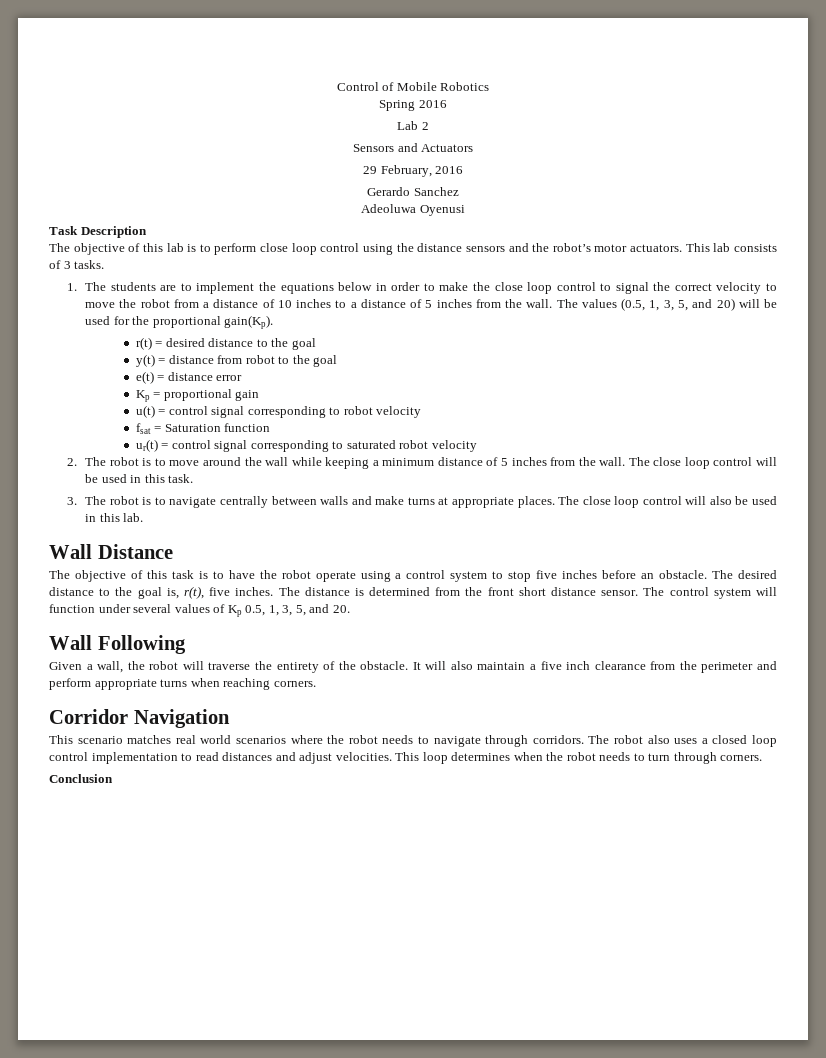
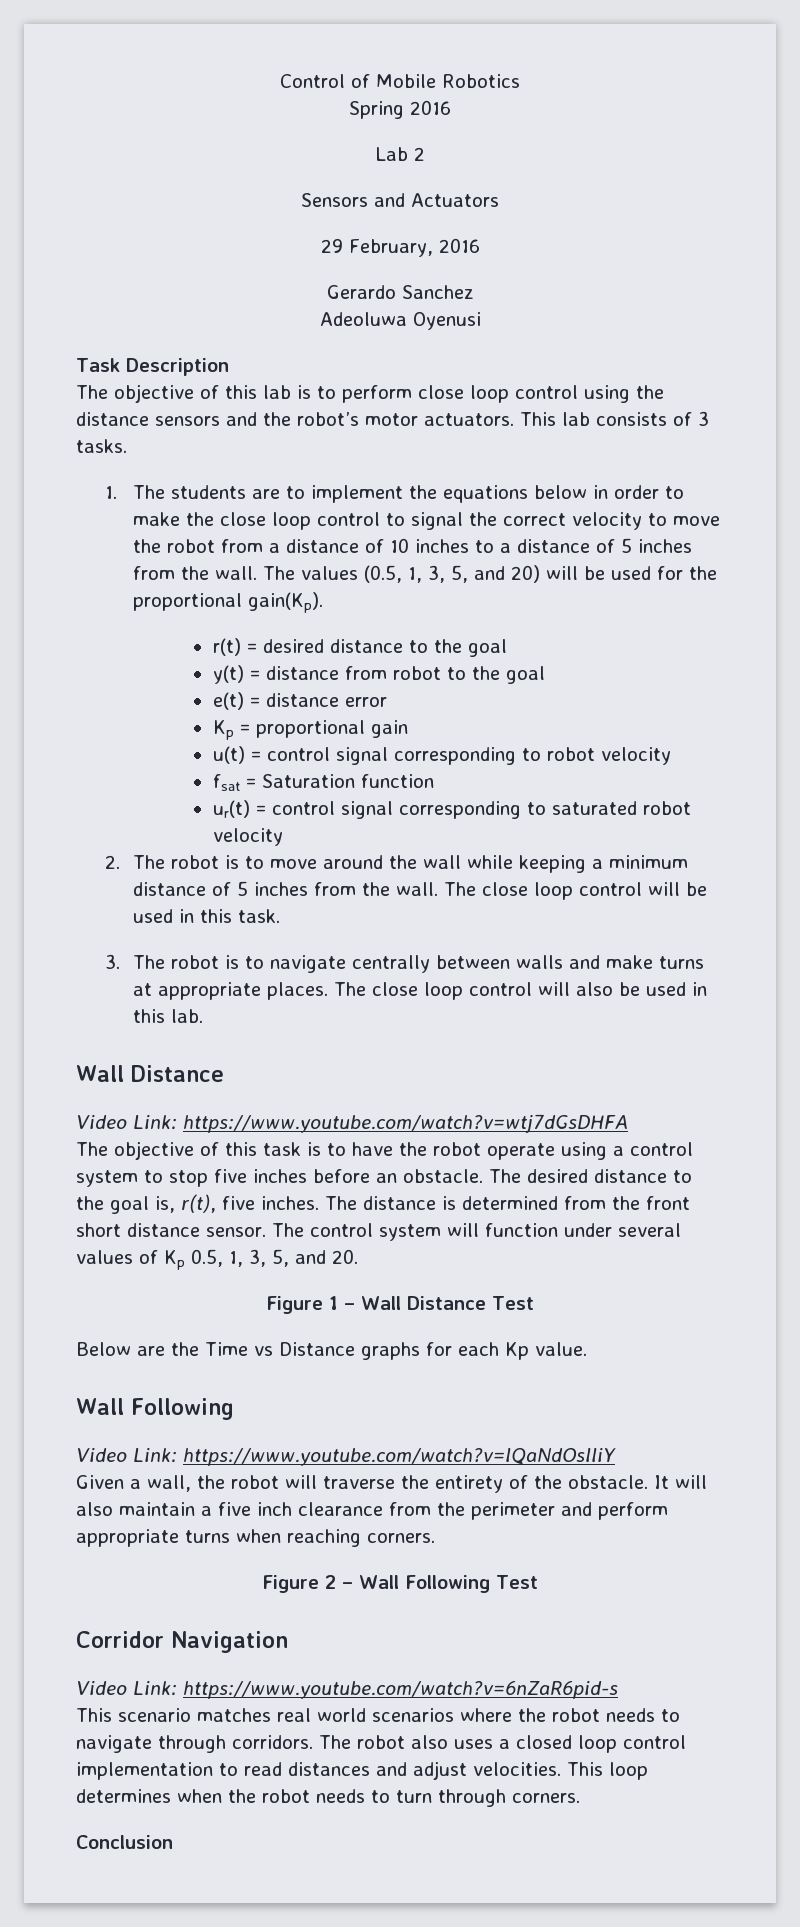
(173, 551) none -> [76,1114,628,1133] // Video Link: https://www.youtube.com/watch?v=wtj7dGsDHFA
[49,635,186,654] // Wall Following -> [266,1296,534,1314] [76,1342,587,1360] [76,1398,234,1420] [76,1448,616,1466] // Figure 1 – Wall Distance Test // Below are the Time vs Distance graphs for each Kp value. // Wall Following // Video Link: https://www.youtube.com/watch?v=lQaNdOslliY
(316, 684) none -> [262,1575,538,1593] // Figure 2 – Wall Following Test
(230, 718) none -> [76,1681,618,1699] // Video Link: https://www.youtube.com/watch?v=6nZaR6pid-s

